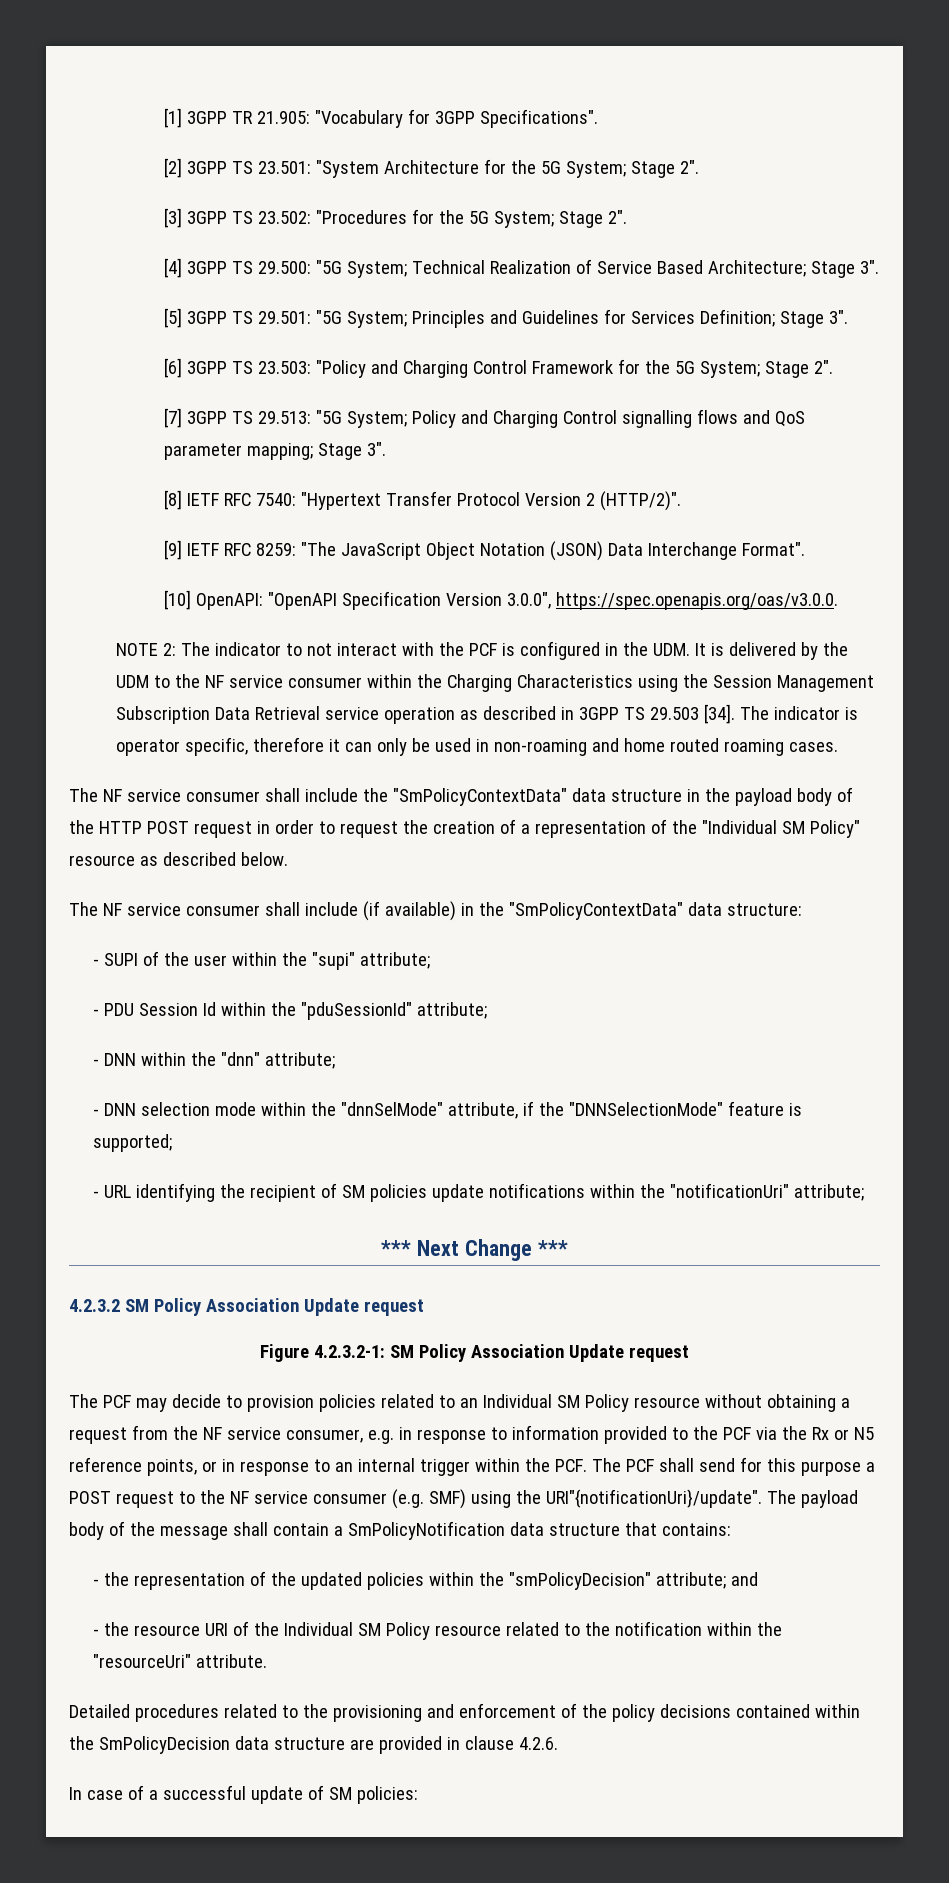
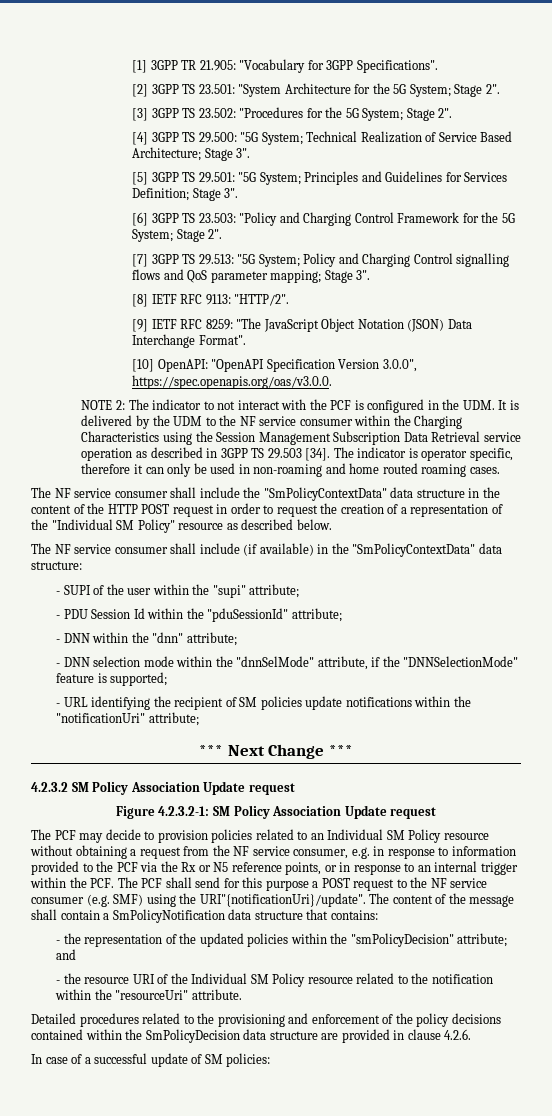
[255,491,681,511] 7540: "Hypertext Transfer Protocol Version 2 (HTTP/2)". -> [205,294,290,306] 9113: "HTTP/2".
[734,788,832,806] payload body -> [31,505,71,514] content
[800,1490,858,1508] [69,1522,104,1540] payload body -> [392,895,433,904] content

